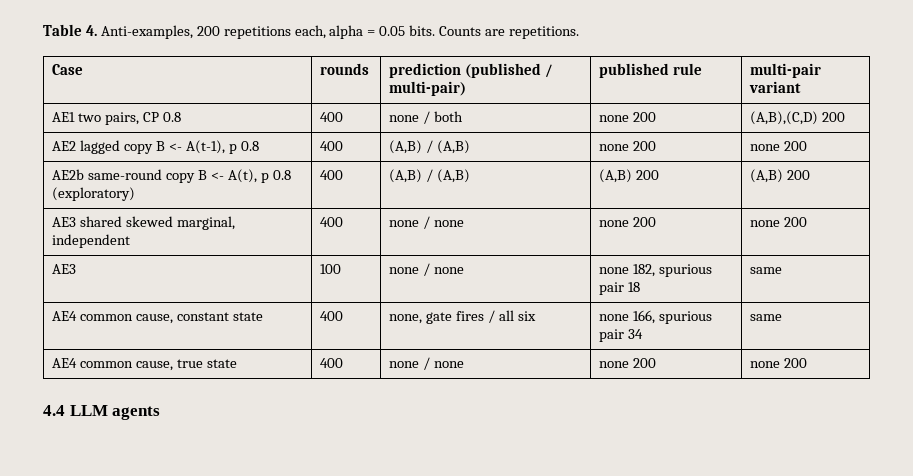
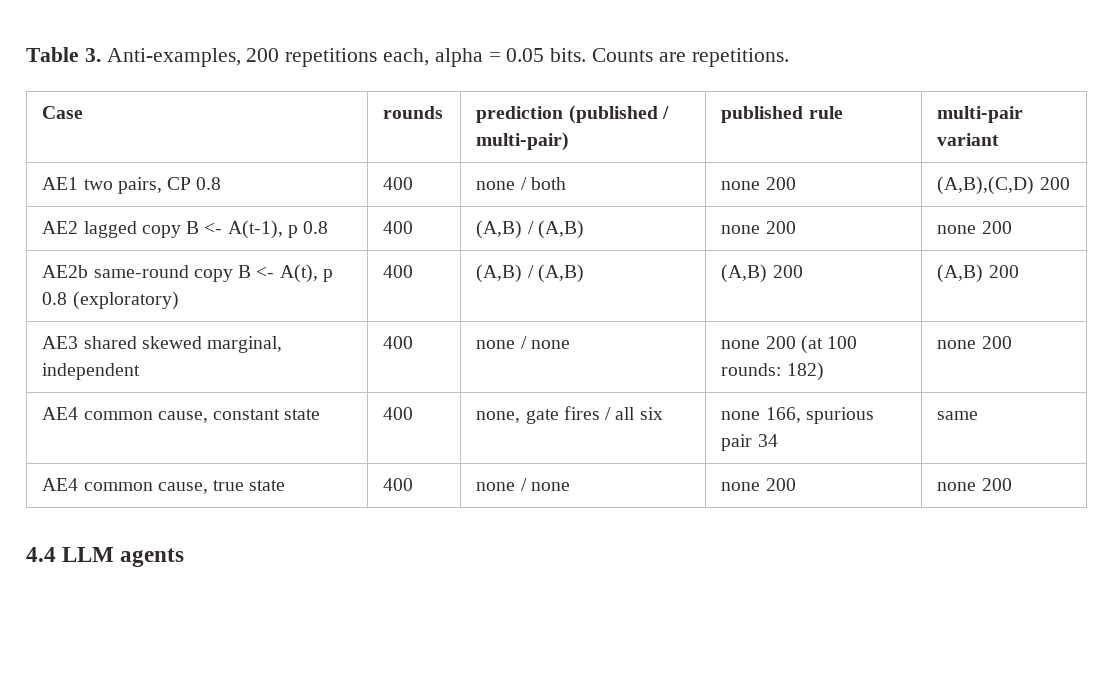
[85,25,97,36] 4. -> [84,48,101,62] 3.
[750,217,808,227] [52,264,77,274] [320,264,342,274] [389,263,465,276] [599,264,713,277] [599,282,641,295] [750,267,783,274] | none 200 // AE3 | 100 | none / none | none 182, spurious pair 18 | same -> [800,335,858,354] [721,362,824,381] [937,336,1012,349] (at 100 rounds: 182) | none 200

